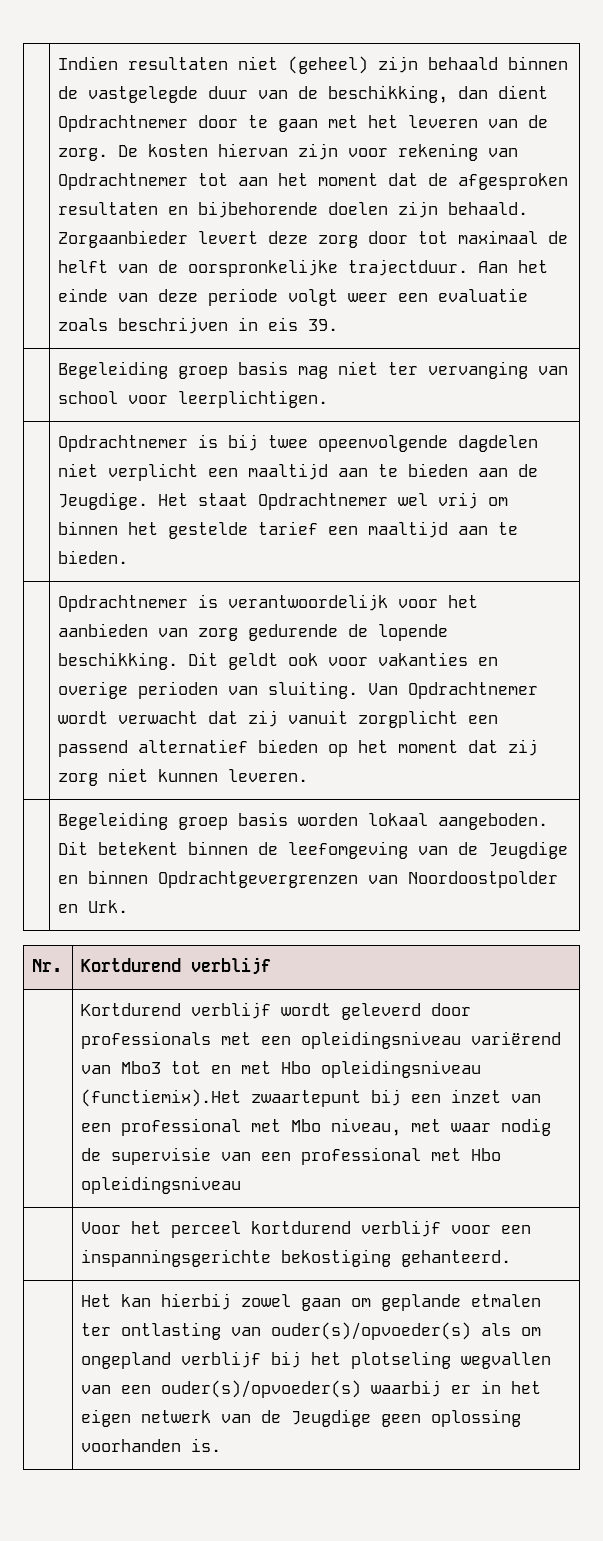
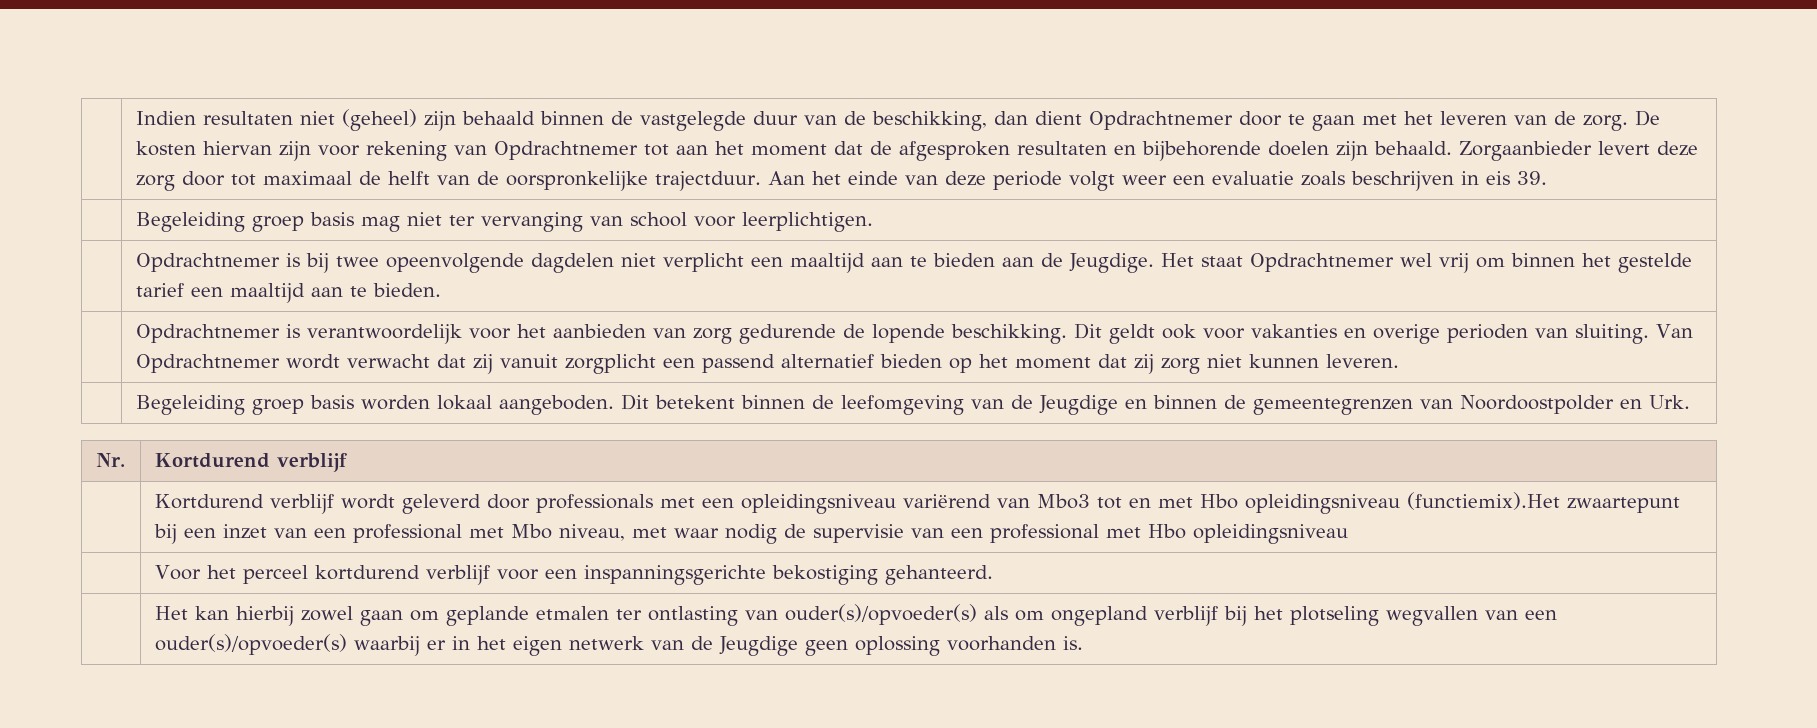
[158,871,359,888] Opdrachtgevergrenzen -> [1223,395,1413,415] de gemeentegrenzen

